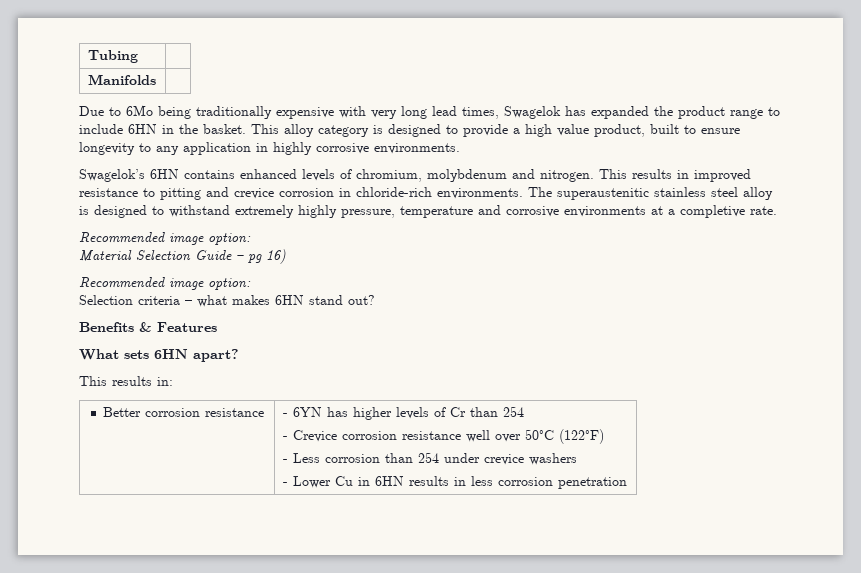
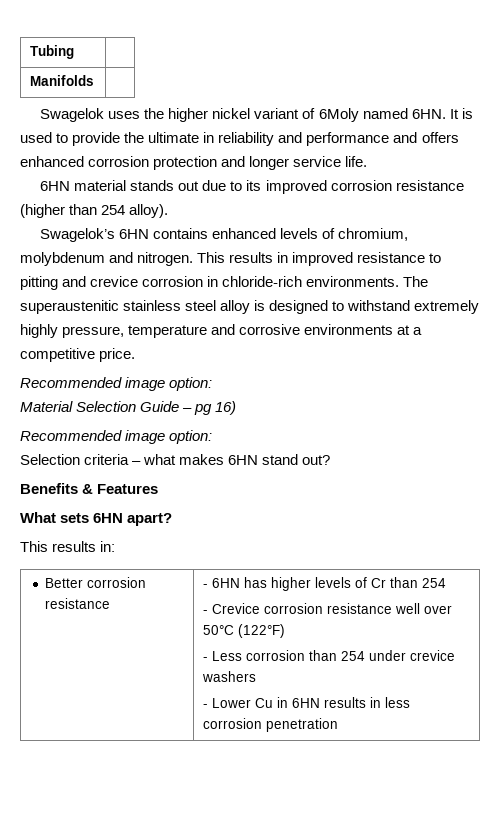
[79,105,780,119] [79,124,740,137] [79,142,460,155] Due to 6Mo being traditionally expensive with very long lead times, Swagelok has expanded the product range to include 6HN in the basket. This alloy category is designed to provide a high value product, built to ensure longevity to any application in highly corrosive environments. -> [40,108,473,122] [20,132,459,146] [20,156,368,170] [40,180,464,194] [20,204,169,218] Swagelok uses the higher nickel variant of 6Moly named 6HN. It is used to provide the ultimate in reliability and performance and offers enhanced corrosion protection and longer service life. // 6HN material stands out due to its improved corrosion resistance (higher than 254 alloy).
[680,205,777,218] completive rate. -> [20,348,136,362] competitive price.
[292,407,322,417] 6YN -> [212,578,241,588] 6HN

